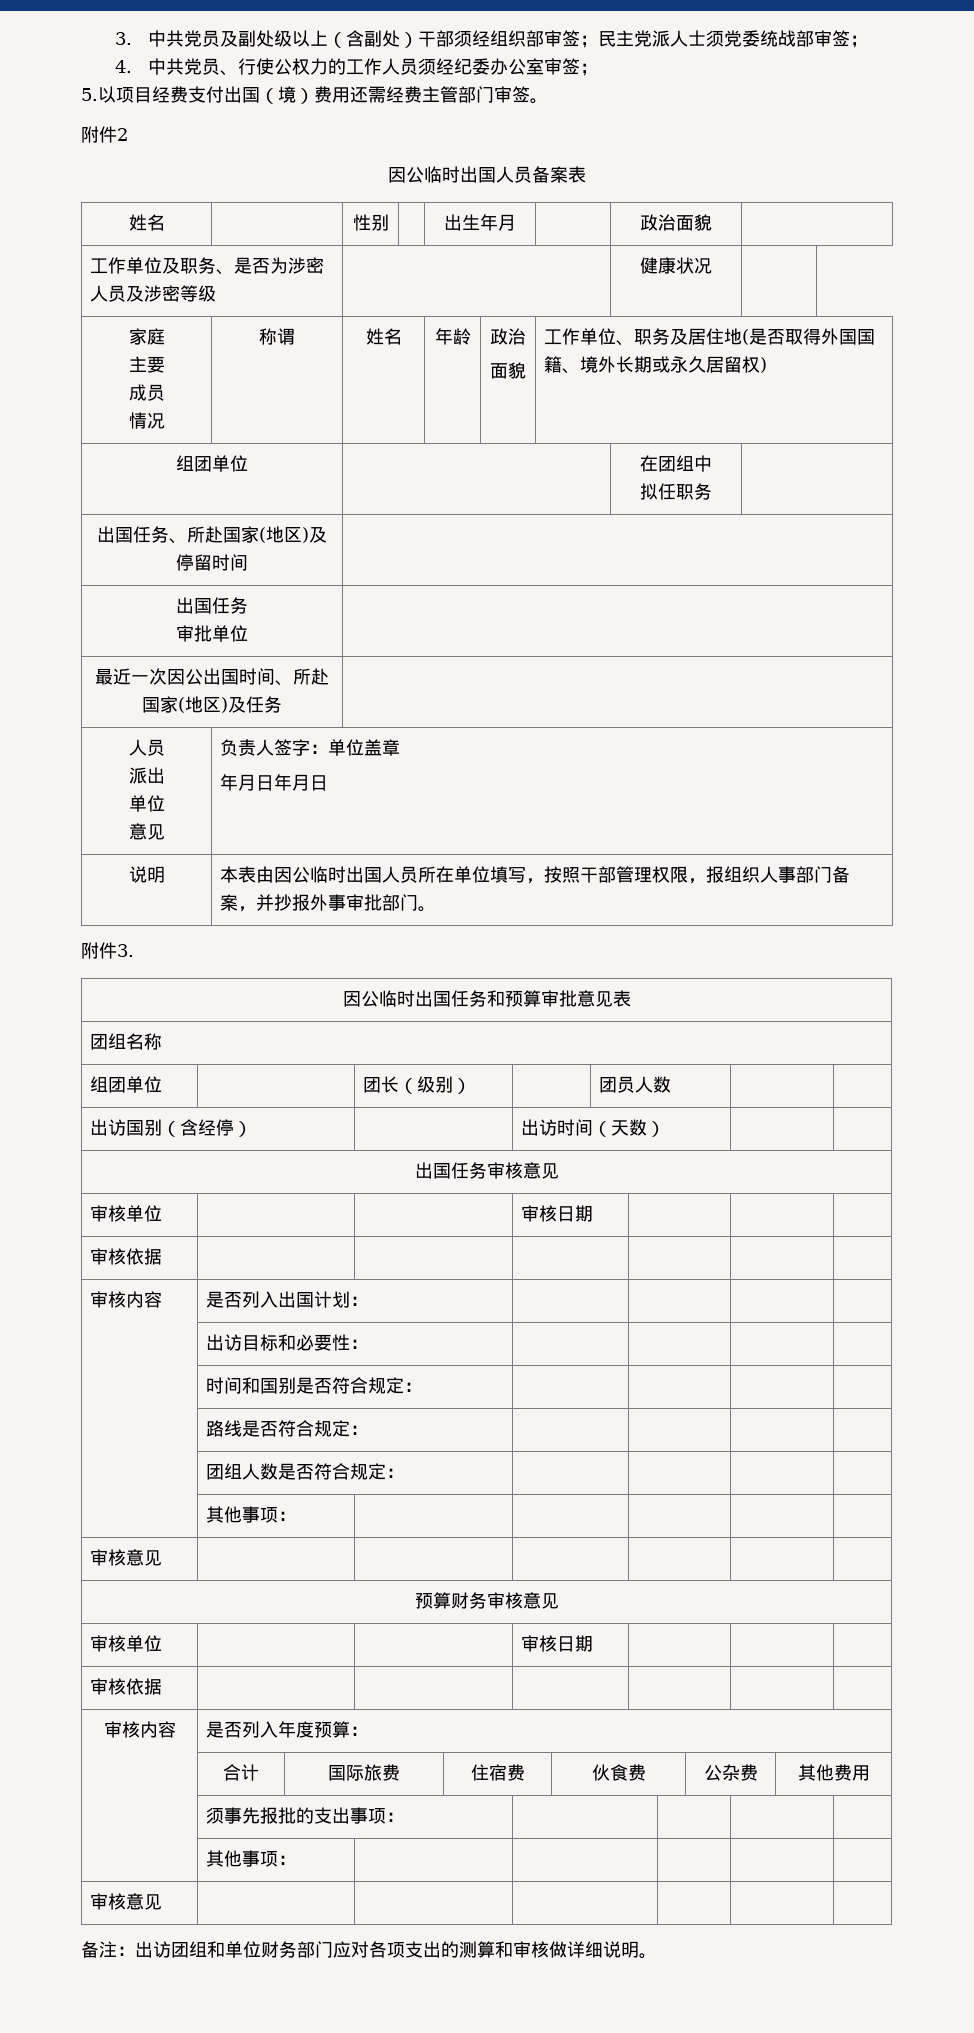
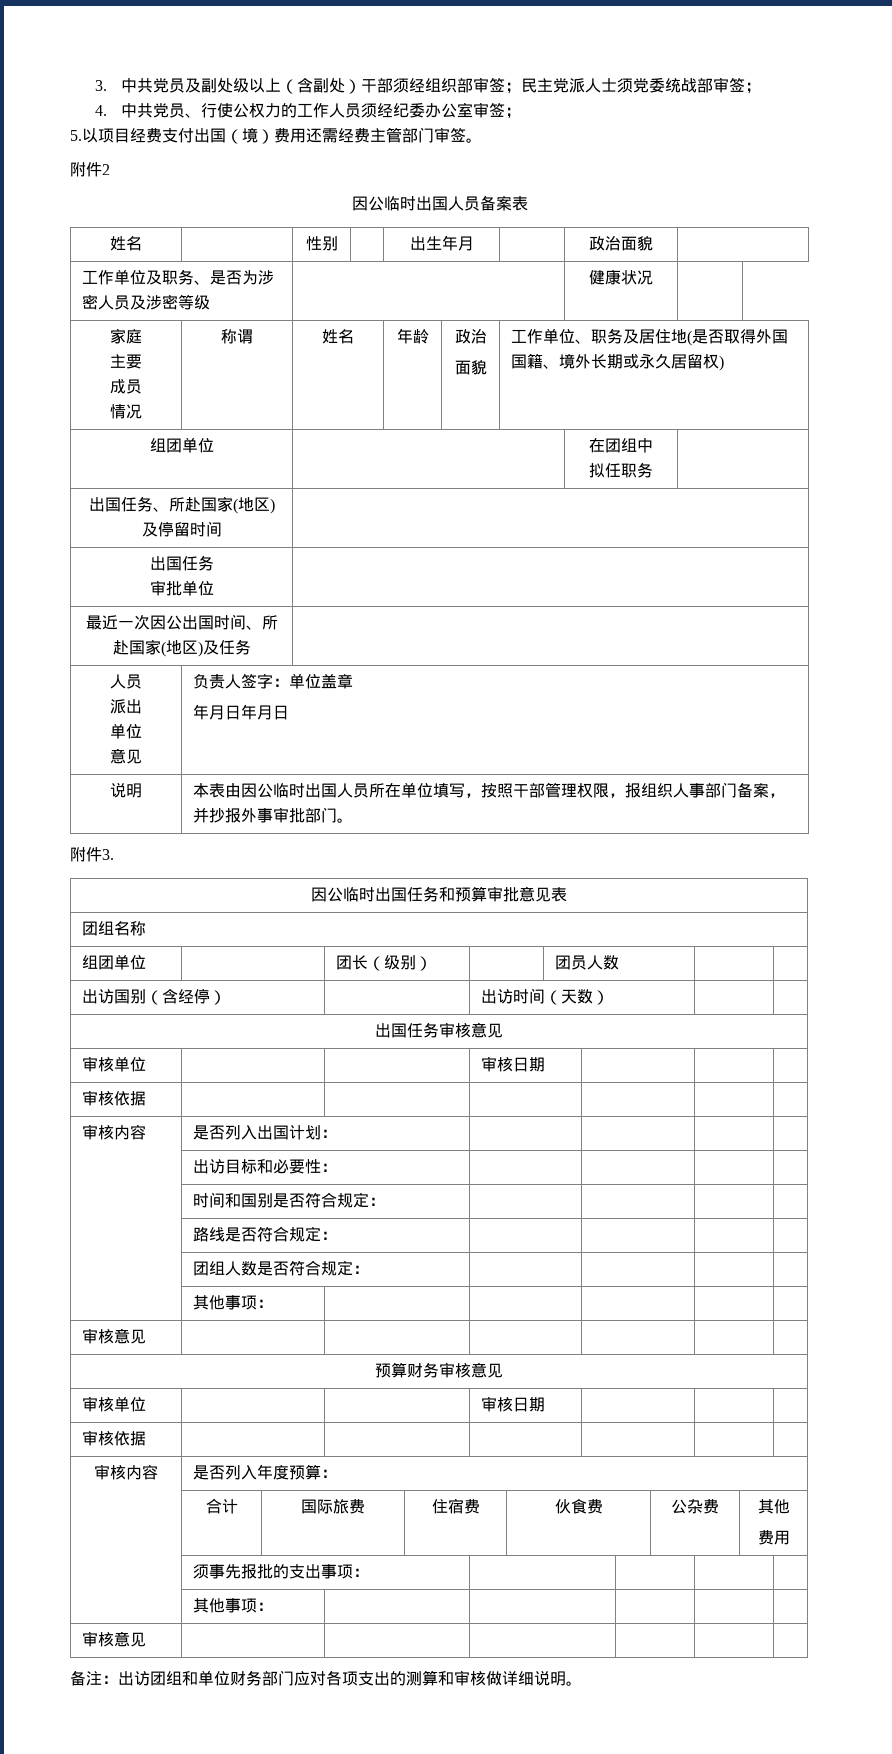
(834, 1772) none -> (790, 1506) //

